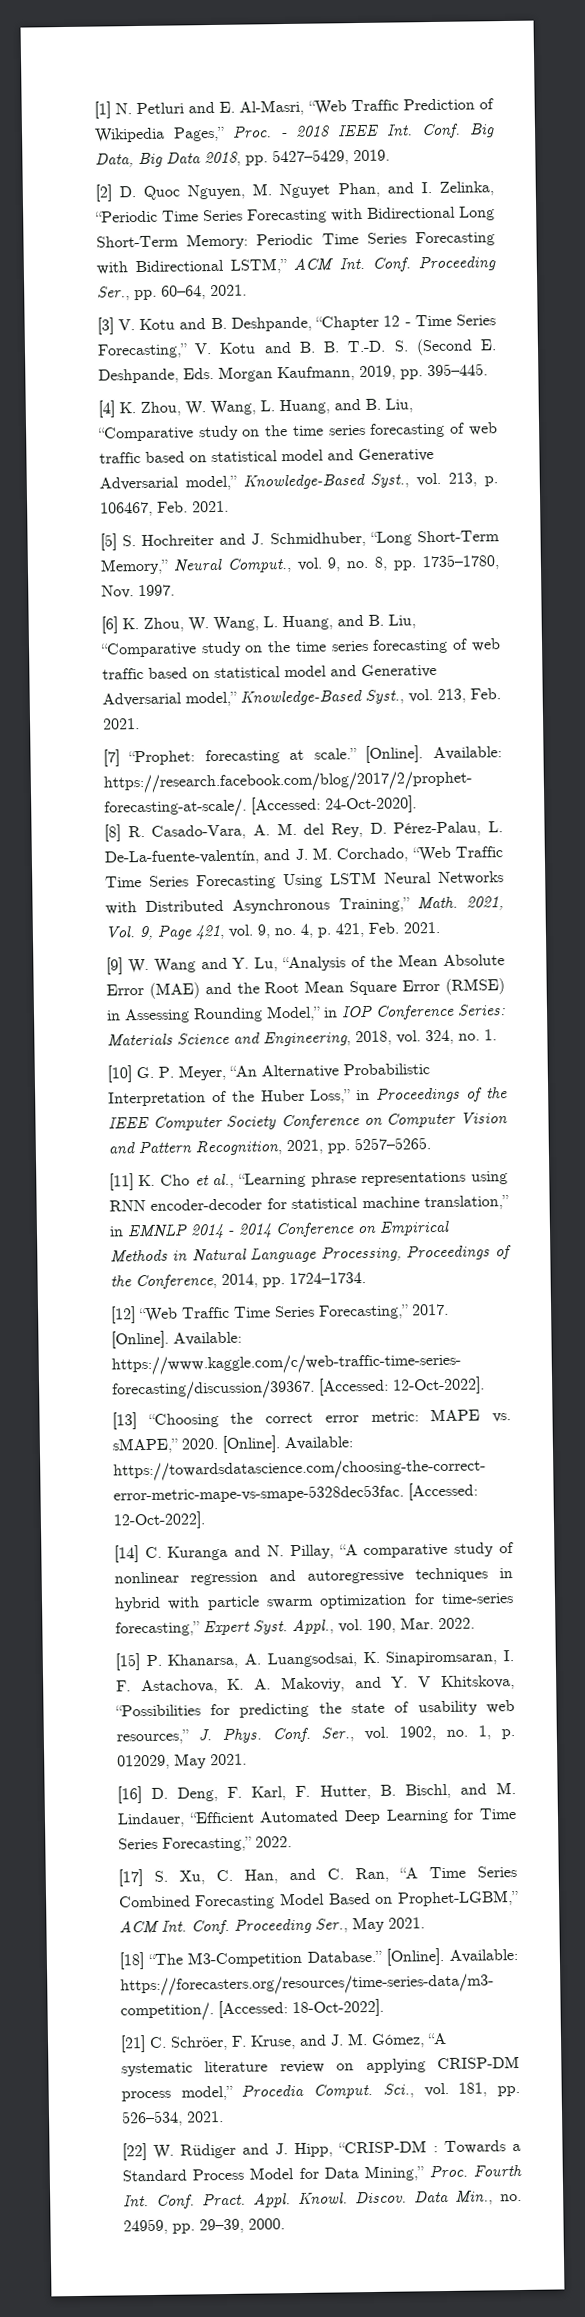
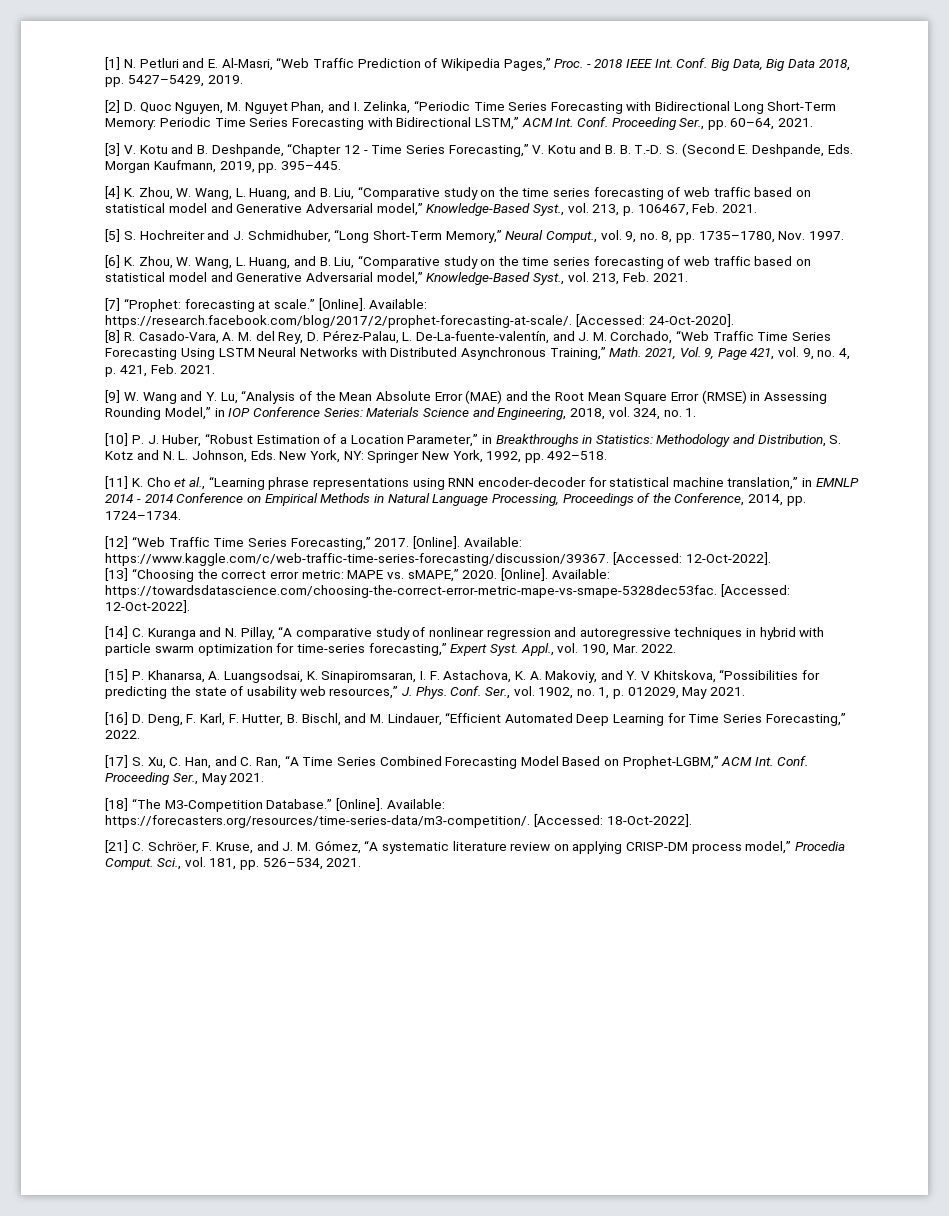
[135,1063,430,1081] [107,1086,508,1107] [107,1112,508,1131] [107,1137,431,1156] G. P. Meyer, “An Alternative Probabilistic Interpretation of the Huber Loss,” in Proceedings of the IEEE Computer Society Conference on Computer Vision and Pattern Recognition, 2021, pp. 5257–5265. -> [132,433,842,447] [105,450,608,463] P. J. Huber, “Robust Estimation of a Location Parameter,” in Breakthroughs in Statistics: Methodology and Distribution, S. Kotz and N. L. Johnson, Eds. New York, NY: Springer New York, 1992, pp. 492–518.
[121,2140,521,2161] [121,2164,522,2182] [122,2190,522,2209] [122,2218,285,2235] // [22] W. Rüdiger and J. Hipp, “CRISP-DM : Towards a Standard Process Model for Data Mining,” Proc. Fourth Int. Conf. Pract. Appl. Knowl. Discov. Data Min., no. 24959, pp. 29–39, 2000. -> (362, 862) none

